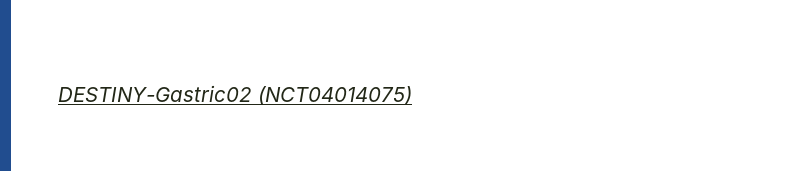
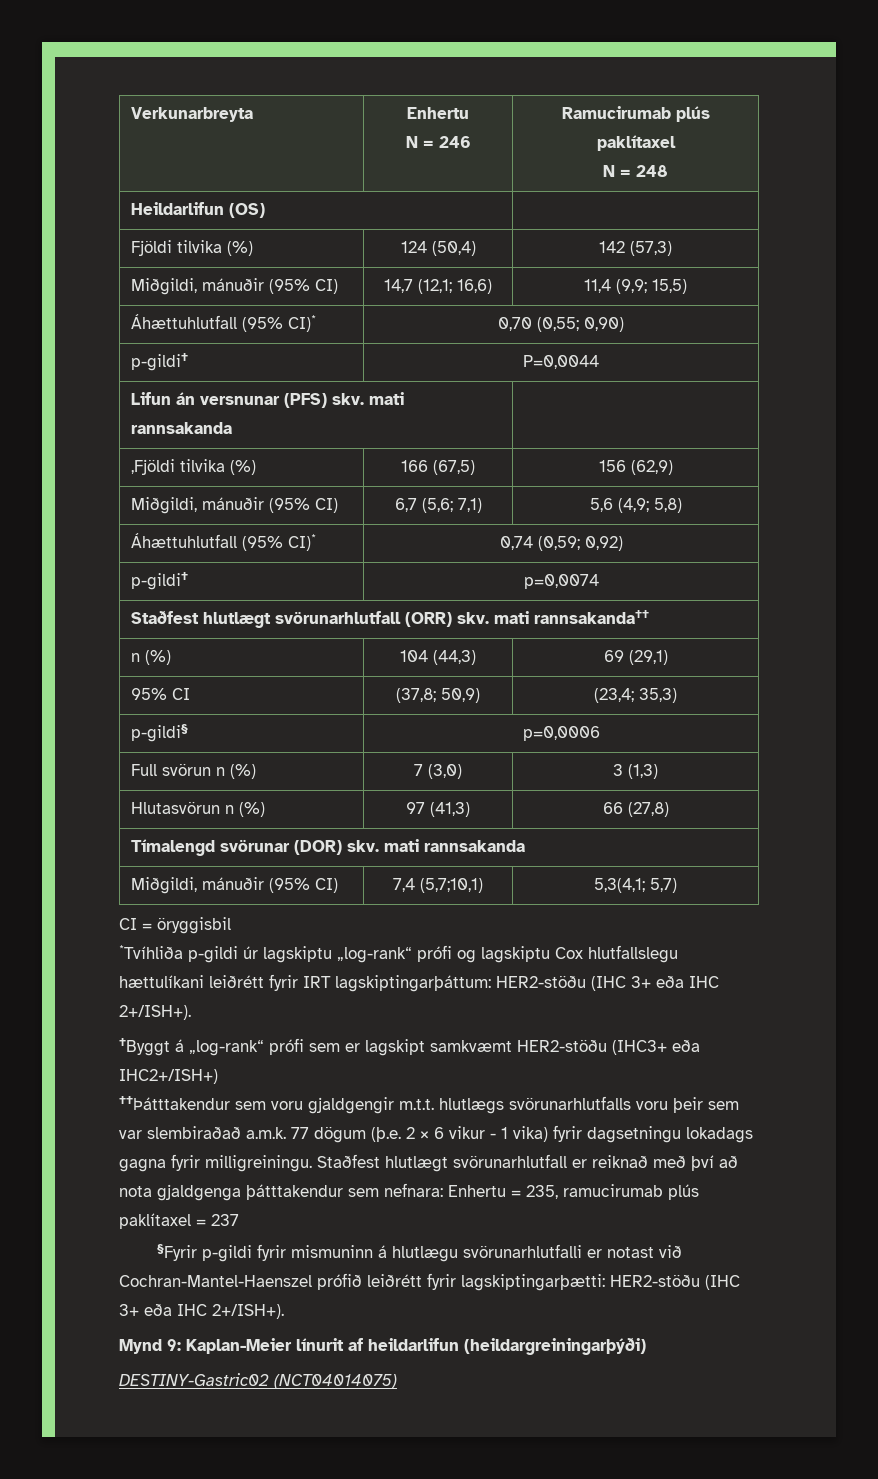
(58, 93) none -> [130,107,253,122] [407,107,469,119] [405,136,471,148] [561,106,710,122] [596,135,676,151] [603,165,668,177] [130,202,265,218] [130,240,253,256] [400,241,476,256] [599,241,672,256] [130,278,338,295] [384,279,492,294] [584,279,688,294] [130,314,316,332] [498,317,624,332] [130,353,188,371] [523,355,599,369] [130,392,404,408] [130,422,232,434] [130,459,256,475] [401,460,475,475] [598,460,673,475] [130,497,338,514] [394,498,482,513] [589,498,682,513] [130,533,316,551] [499,536,623,551] [130,572,188,590] [523,574,599,589] [130,610,649,628] [130,650,171,665] [400,650,476,665] [603,650,668,665] [130,688,190,700] [396,688,480,703] [594,688,677,703] [130,724,188,742] [522,726,600,741] [130,763,256,779] [414,764,462,779] [613,764,658,779] [130,801,265,817] [406,802,470,817] [602,802,669,817] [130,839,525,856] [130,877,338,894] [393,878,483,893] [594,878,677,893] [119,917,231,934] [119,945,678,963] [119,974,719,992] [119,1005,191,1020] [119,1038,700,1056] [119,1069,218,1084] [119,1096,739,1114] [119,1125,753,1143] [119,1154,738,1172] [119,1183,699,1201] [119,1213,239,1229] [156,1244,682,1262] [119,1273,740,1291] [119,1303,284,1319] [119,1337,646,1355] Verkunarbreyta | Enhertu // N = 246 | Ramucirumab plús paklítaxel // N = 248 // Heildarlifun (OS) | // Fjöldi tilvika (%) | 124 (50,4) | 142 (57,3) // Miðgildi, mánuðir (95% CI) | 14,7 (12,1; 16,6) | 11,4 (9,9; 15,5) // Áhættuhlutfall (95% CI)* | 0,70 (0,55; 0,90) // p-gildi† | P=0,0044 // Lifun án versnunar (PFS) skv. mati rannsakanda | // ,Fjöldi tilvika (%) | 166 (67,5) | 156 (62,9) // Miðgildi, mánuðir (95% CI) | 6,7 (5,6; 7,1) | 5,6 (4,9; 5,8) // Áhættuhlutfall (95% CI)* | 0,74 (0,59; 0,92) // p-gildi† | p=0,0074 // Staðfest hlutlægt svörunarhlutfall (ORR) skv. mati rannsakanda†† // n (%) | 104 (44,3) | 69 (29,1) // 95% CI | (37,8; 50,9) | (23,4; 35,3) // p-gildi§ | p=0,0006 // Full svörun n (%) | 7 (3,0) | 3 (1,3) // Hlutasvörun n (%) | 97 (41,3) | 66 (27,8) // Tímalengd svörunar (DOR) skv. mati rannsakanda // Miðgildi, mánuðir (95% CI) | 7,4 (5,7;10,1) | 5,3(4,1; 5,7) // CI = öryggisbil // *Tvíhliða p-gildi úr lagskiptu „log-rank“ prófi og lagskiptu Cox hlutfallslegu hættulíkani leiðrétt fyrir IRT lagskiptingarþáttum: HER2-stöðu (IHC 3+ eða IHC 2+/ISH+). // †Byggt á „log-rank“ prófi sem er lagskipt samkvæmt HER2-stöðu (IHC3+ eða IHC2+/ISH+) // ††Þátttakendur sem voru gjaldgengir m.t.t. hlutlægs svörunarhlutfalls voru þeir sem var slembiraðað a.m.k. 77 dögum (þ.e. 2 × 6 vikur - 1 vika) fyrir dagsetningu lokadags gagna fyrir milligreiningu. Staðfest hlutlægt svörunarhlutfall er reiknað með því að nota gjaldgenga þátttakendur sem nefnara: Enhertu = 235, ramucirumab plús paklítaxel = 237 // §Fyrir p-gildi fyrir mismuninn á hlutlægu svörunarhlutfalli er notast við Cochran-Mantel-Haenszel prófið leiðrétt fyrir lagskiptingarþætti: HER2-stöðu (IHC 3+ eða IHC 2+/ISH+). // Mynd 9: Kaplan-Meier línurit af heildarlifun (heildargreiningarþýði) //

